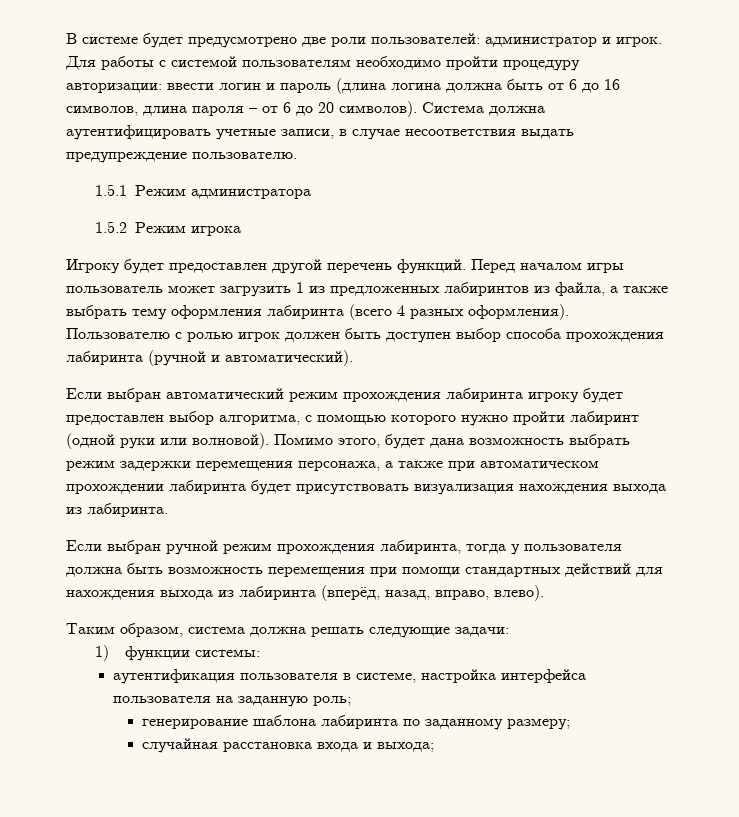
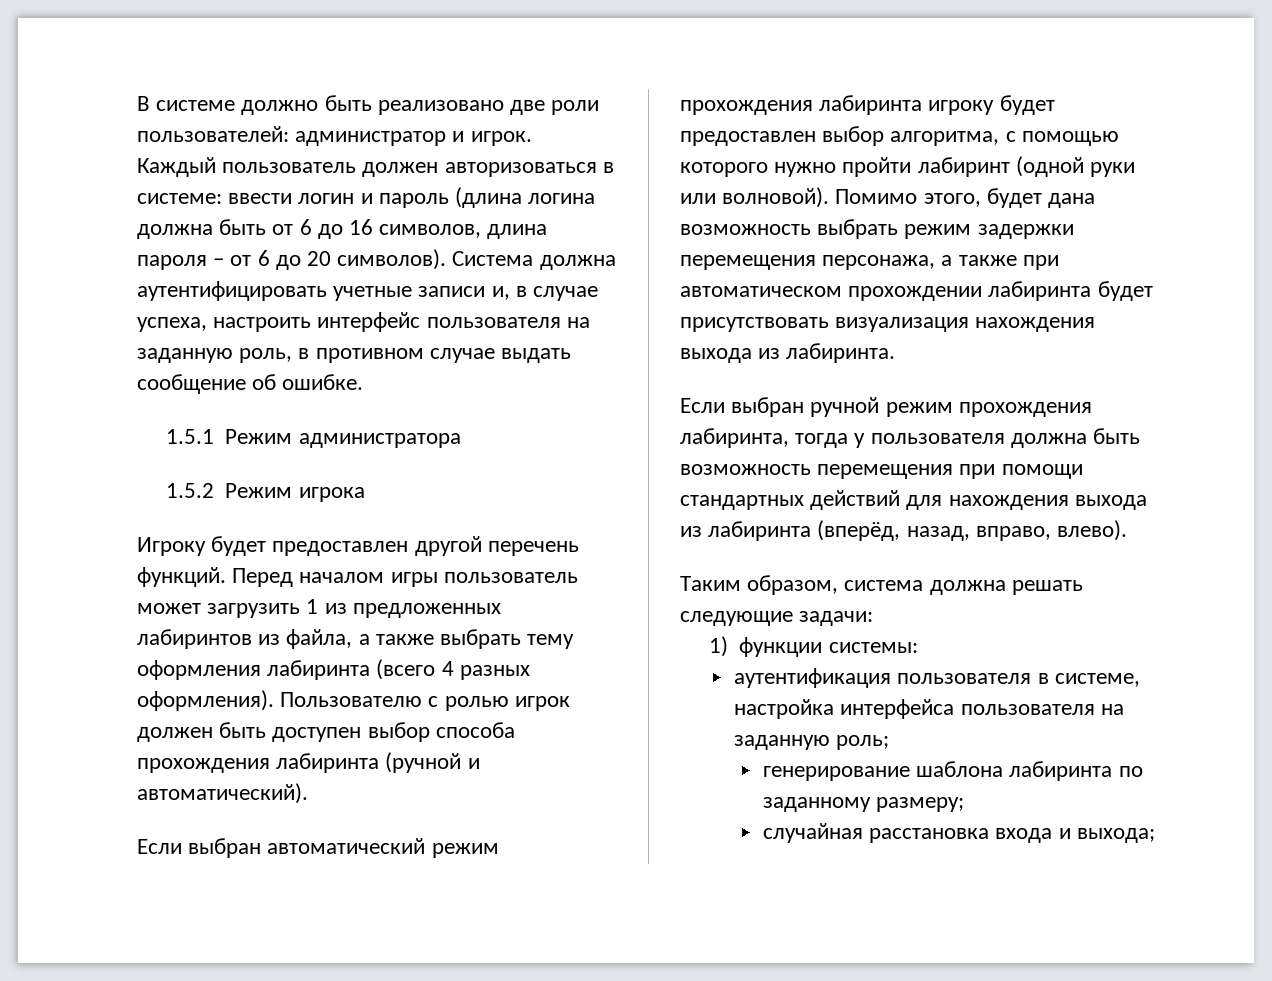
[143,33,297,48] будет предусмотрено -> [241,95,504,115] должно быть реализовано
[65,56,580,71] [66,83,162,93] Для работы с системой пользователям необходимо пройти процедуру авторизации: -> [137,157,614,177] [137,193,222,204] Каждый пользователь должен авторизоваться в системе:
[281,129,574,140] [66,152,297,163] записи, в случае несоответствия выдать предупреждение пользователю. -> [418,286,599,301] [137,312,590,332] [137,348,572,363] [137,374,364,394] записи и, в случае успеха, настроить интерфейс пользователя на заданную роль, в противном случае выдать сообщение об ошибке.

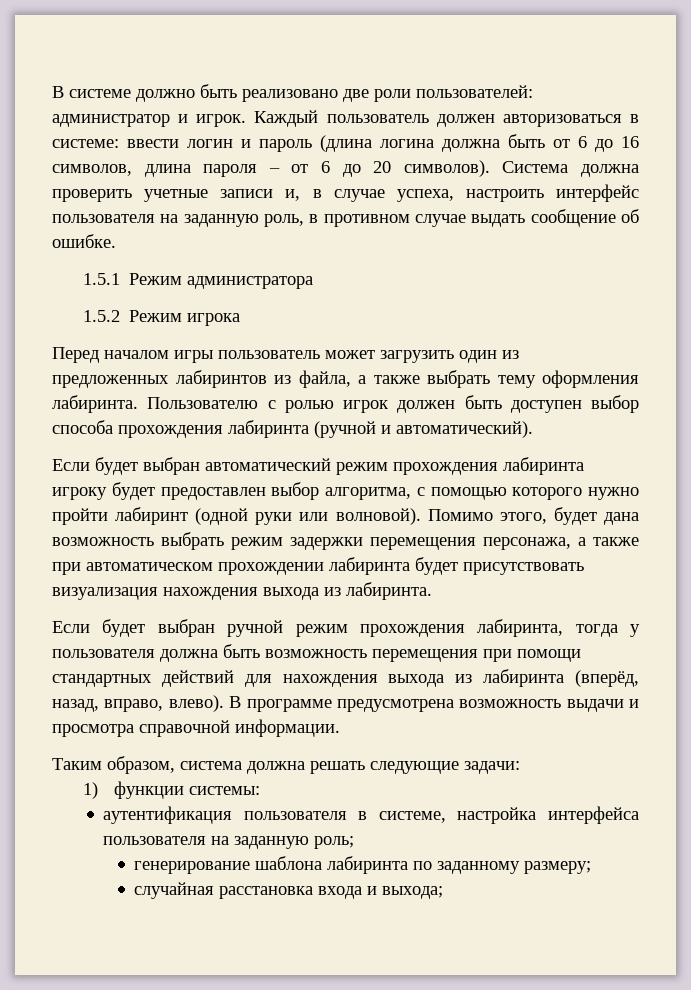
[137,281,327,301] аутентифицировать -> [52,189,132,202] проверить
[137,536,579,556] [137,567,226,587] Игроку будет предоставлен другой перечень функций. -> (241, 319) none
[306,599,319,614] 1 -> [459,350,497,363] один
[267,659,530,680] [137,690,274,711] лабиринта (всего 4 разных оформления). -> [52,395,138,413] лабиринта.
(182, 846) none -> [95,457,138,475] будет
(725, 405) none -> [102,619,146,637] будет
(1128, 530) none -> [229,696,639,712] [52,719,340,737] В программе предусмотрена возможность выдачи и просмотра справочной информации.

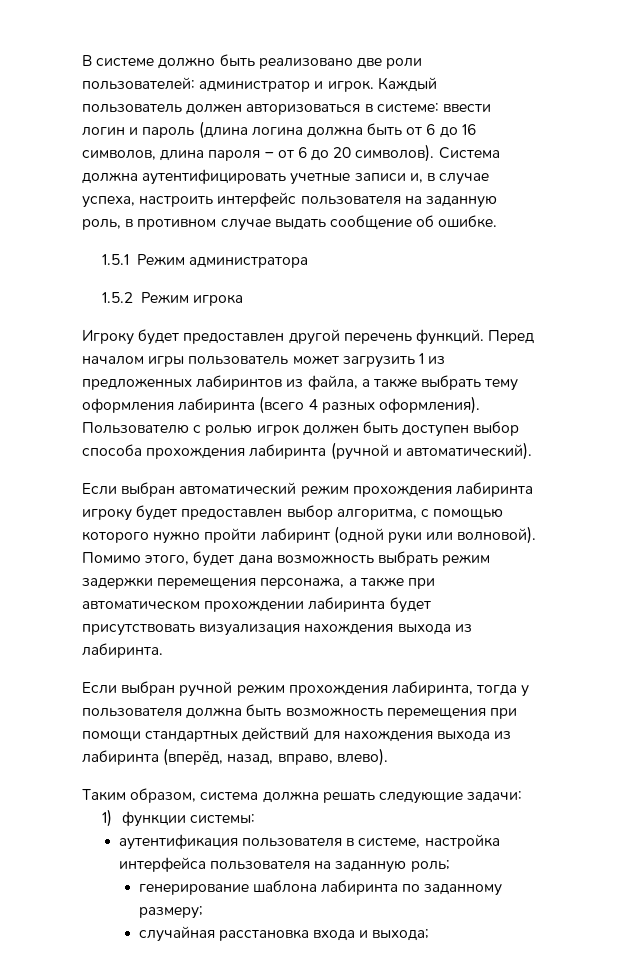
[52,189,132,202] проверить -> [142,169,287,185] аутентифицировать
(241, 319) none -> [82,329,484,345] Игроку будет предоставлен другой перечень функций.
[459,350,497,363] один -> [418,353,424,364] 1
[52,395,138,413] лабиринта. -> [177,396,480,414] лабиринта (всего 4 разных оформления).
[95,457,138,475] будет -> (117, 489) none
[102,619,146,637] будет -> (117, 688) none
[229,696,639,712] [52,719,340,737] В программе предусмотрена возможность выдачи и просмотра справочной информации. -> (388, 757) none

